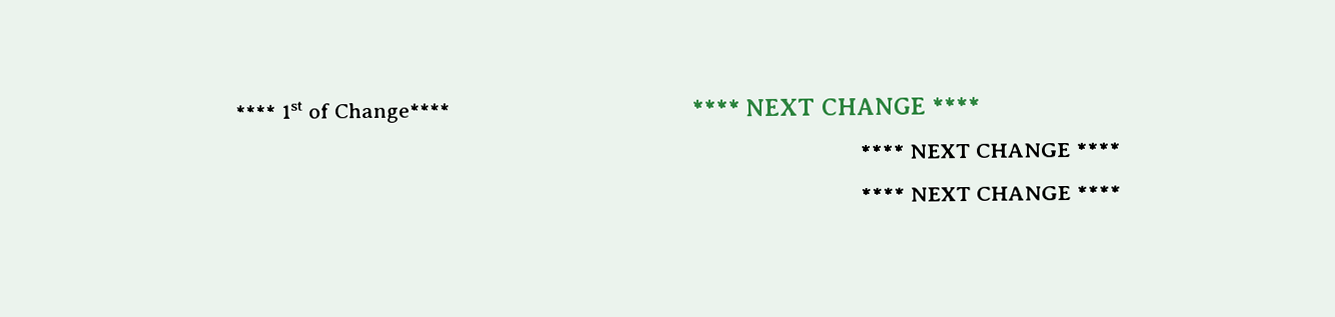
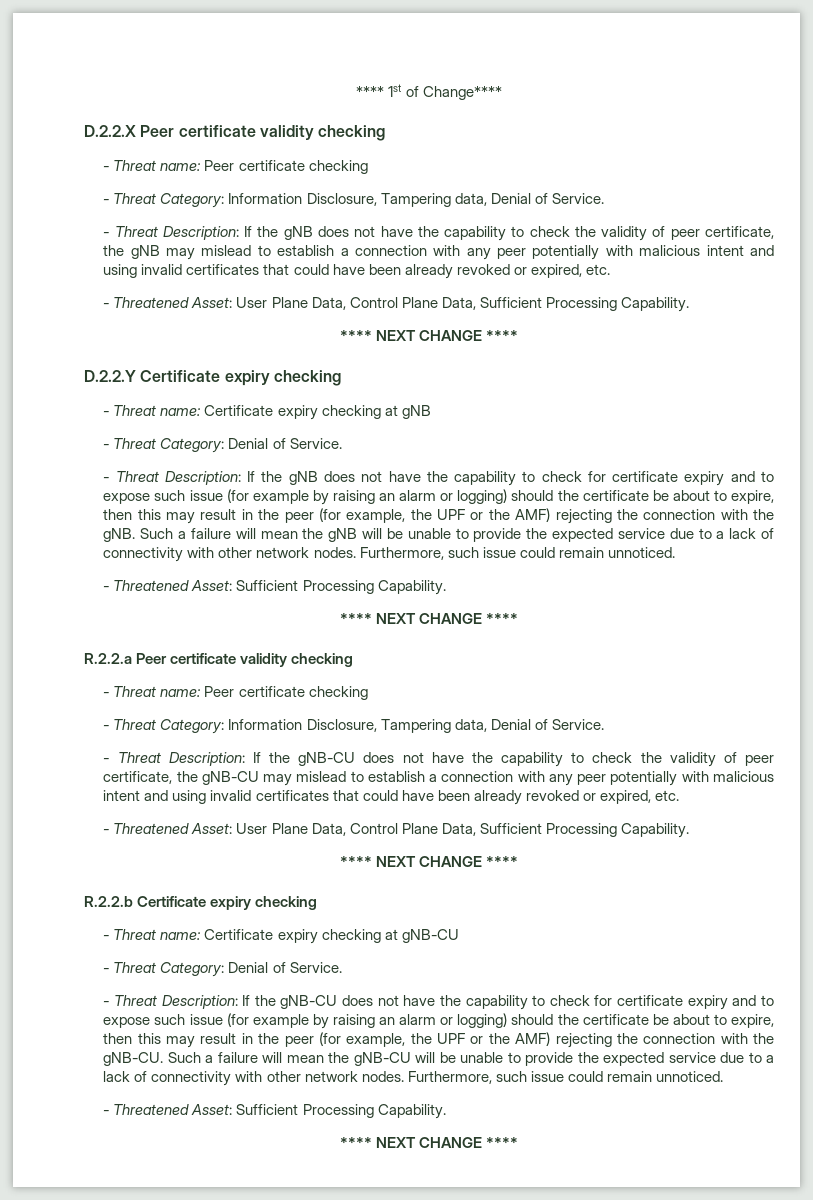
[691,96,981,117] [859,142,1121,160] **** NEXT CHANGE **** // **** NEXT CHANGE **** -> [84,125,386,141] [103,160,368,174] [103,193,604,208] [103,226,774,241] [103,245,774,260] [103,264,610,279] [103,297,689,312] [339,330,519,341] [84,370,341,386] [103,405,431,420] [103,438,342,453] [103,471,774,486] [103,489,774,505] [103,508,775,524] [103,528,774,542] [103,547,675,562] [103,580,446,595] [339,613,519,624] [84,653,354,667] [103,686,368,700] [103,719,604,734] [103,752,774,767] [103,771,775,786] [103,790,679,805] [103,823,689,838] [339,856,519,867] [84,896,318,910] [103,929,459,944] [103,962,342,977] [103,995,775,1010] [103,1013,774,1029] [103,1032,775,1048] [103,1052,774,1066] [103,1071,723,1086] [103,1104,446,1119] D.2.2.X Peer certificate validity checking // - Threat name: Peer certificate checking // - Threat Category: Information Disclosure, Tampering data, Denial of Service. // - Threat Description: If the gNB does not have the capability to check the validity of peer certificate, the gNB may mislead to establish a connection with any peer potentially with malicious intent and using invalid certificates that could have been already revoked or expired, etc. // - Threatened Asset: User Plane Data, Control Plane Data, Sufficient Processing Capability. // **** NEXT CHANGE **** // D.2.2.Y Certificate expiry checking // - Threat name: Certificate expiry checking at gNB // - Threat Category: Denial of Service. // - Threat Description: If the gNB does not have the capability to check for certificate expiry and to expose such issue (for example by raising an alarm or logging) should the certificate be about to expire, then this may result in the peer (for example, the UPF or the AMF) rejecting the connection with the gNB. Such a failure will mean the gNB will be unable to provide the expected service due to a lack of connectivity with other network nodes. Furthermore, such issue could remain unnoticed. // - Threatened Asset: Sufficient Processing Capability. // **** NEXT CHANGE **** // R.2.2.a Peer certificate validity checking // - Threat name: Peer certificate checking // - Threat Category: Information Disclosure, Tampering data, Denial of Service. // - Threat Description: If the gNB-CU does not have the capability to check the validity of peer certificate, the gNB-CU may mislead to establish a connection with any peer potentially with malicious intent and using invalid certificates that could have been already revoked or expired, etc. // - Threatened Asset: User Plane Data, Control Plane Data, Sufficient Processing Capability. // **** NEXT CHANGE **** // R.2.2.b Certificate expiry checking // - Threat name: Certificate expiry checking at gNB-CU // - Threat Category: Denial of Service. // - Threat Description: If the gNB-CU does not have the capability to check for certificate expiry and to expose such issue (for example by raising an alarm or logging) should the certificate be about to expire, then this may result in the peer (for example, the UPF or the AMF) rejecting the connection with the gNB-CU. Such a failure will mean the gNB-CU will be unable to provide the expected service due to a lack of connectivity with other network nodes. Furthermore, such issue could remain unnoticed. // - Threatened Asset: Sufficient Processing Capability.

